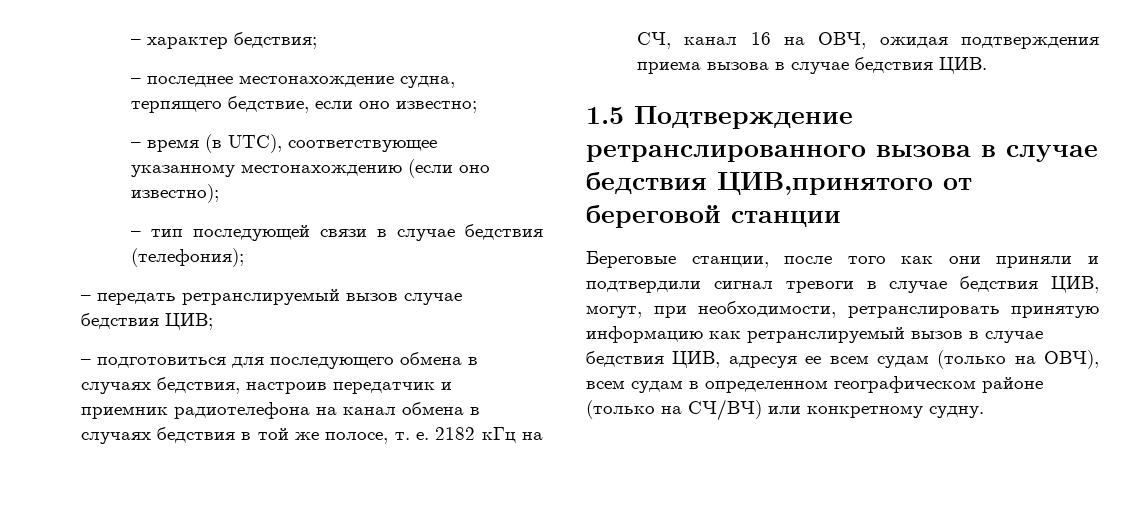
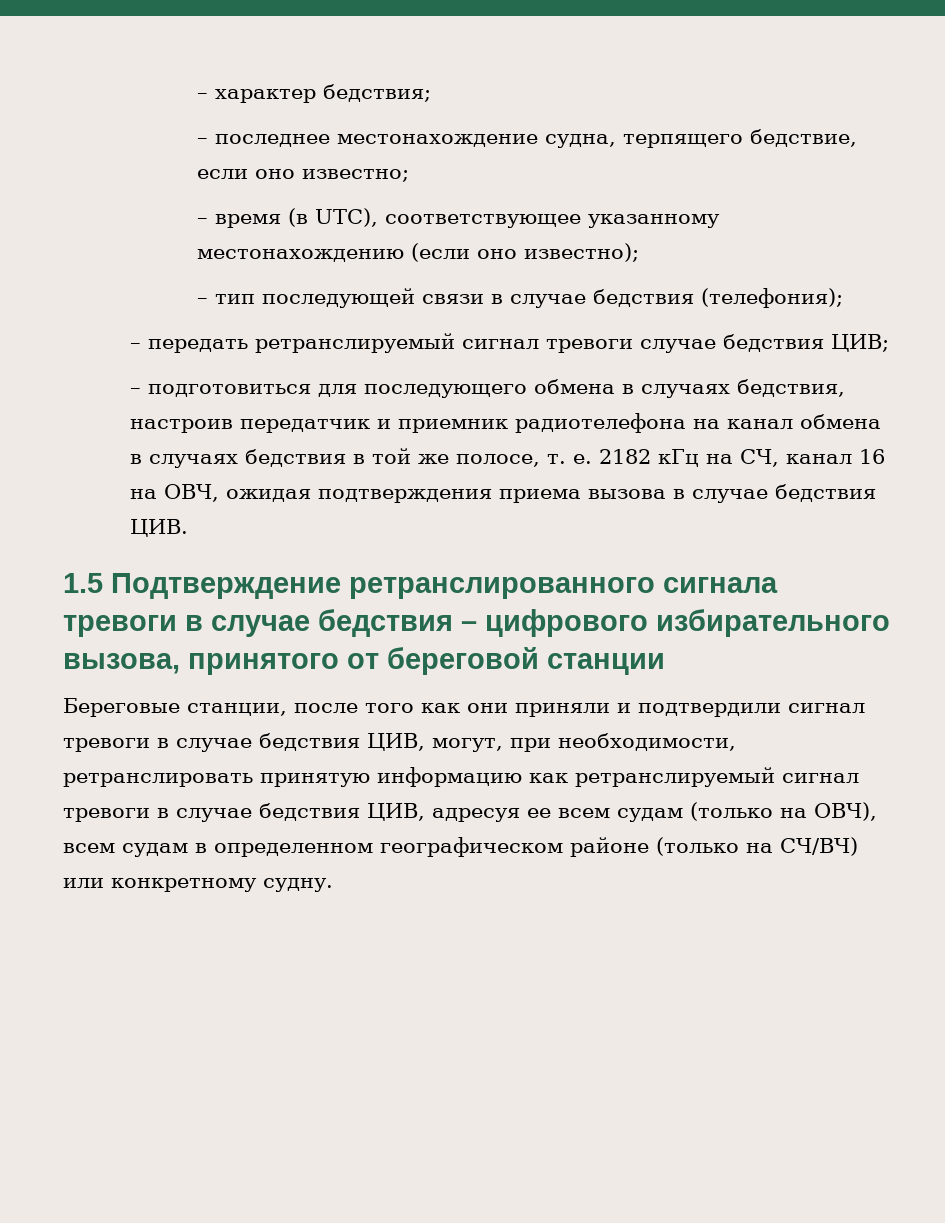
[345,293,398,301] вызов -> [461,339,633,353] сигнал тревоги
[876,145,1098,162] [586,171,933,195] вызова в случае бедствия ЦИВ,принятого -> [663,577,778,593] [63,609,890,637] [63,653,339,675] сигнала тревоги в случае бедствия – цифрового избирательного вызова, принятого
[911,331,963,339] вызов -> [782,773,859,783] [63,808,150,822] сигнал тревоги

